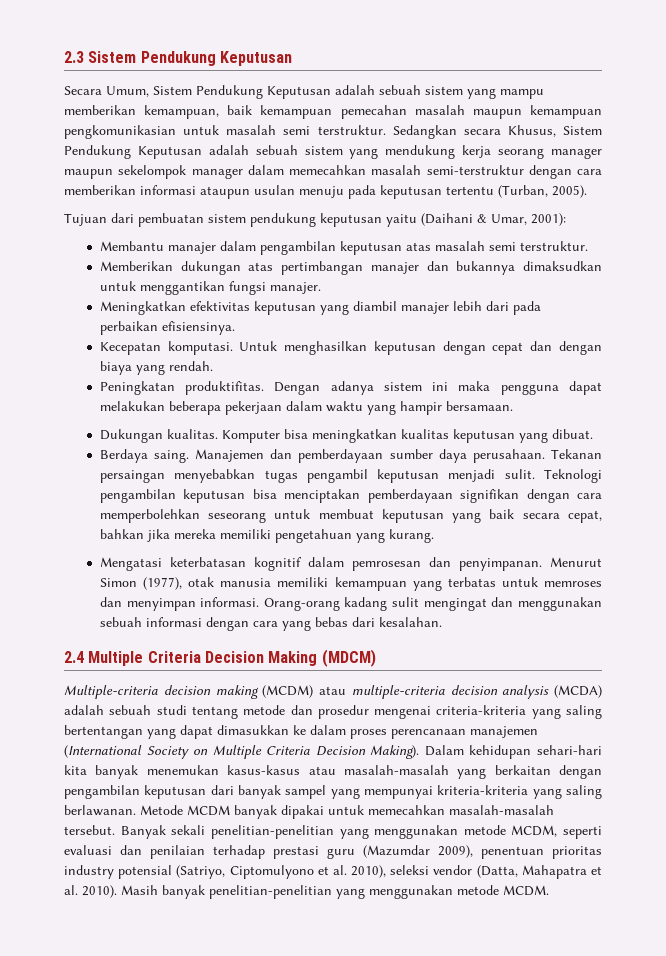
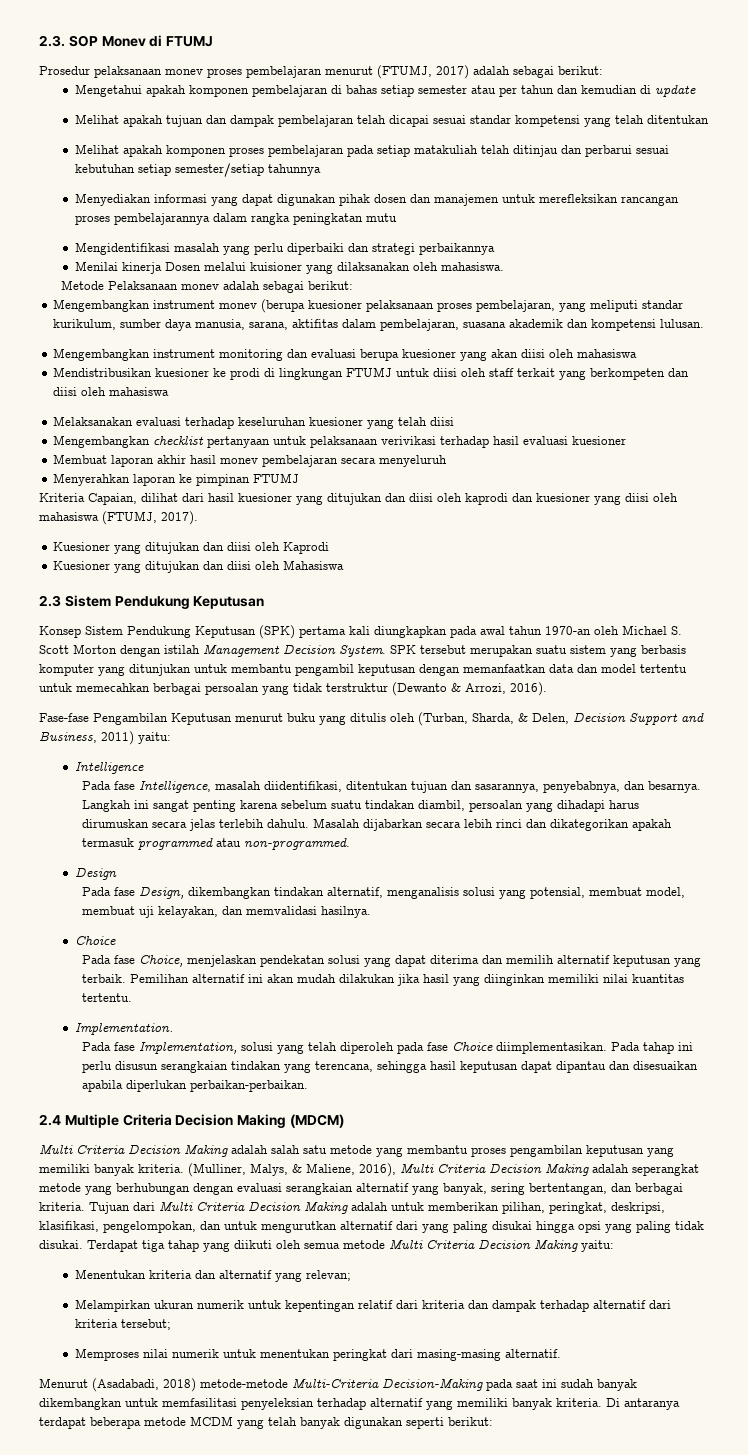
(64, 57) none -> [39,35,214,47] [39,65,603,79] [74,84,696,97] [74,114,709,127] [74,144,669,157] [74,163,321,177] [74,193,679,206] [74,213,397,225] [74,242,495,255] [74,261,504,274] [60,280,353,293] [53,299,684,313] [53,319,705,331] [53,348,638,361] [53,367,690,380] [53,387,170,396] [53,416,455,429] [53,435,627,448] [53,454,448,467] [53,473,300,486] [39,493,678,505] [39,511,198,525] [53,542,330,554] [53,560,345,573] 2.3. SOP Monev di FTUMJ // Prosedur pelaksanaan monev proses pembelajaran menurut (FTUMJ, 2017) adalah sebagai berikut: // Mengetahui apakah komponen pembelajaran di bahas setiap semester atau per tahun dan kemudian di update // Melihat apakah tujuan dan dampak pembelajaran telah dicapai sesuai standar kompetensi yang telah ditentukan // Melihat apakah komponen proses pembelajaran pada setiap matakuliah telah ditinjau dan perbarui sesuai kebutuhan setiap semester/setiap tahunnya // Menyediakan informasi yang dapat digunakan pihak dosen dan manajemen untuk merefleksikan rancangan proses pembelajarannya dalam rangka peningkatan mutu // Mengidentifikasi masalah yang perlu diperbaiki dan strategi perbaikannya // Menilai kinerja Dosen melalui kuisioner yang dilaksanakan oleh mahasiswa. // Metode Pelaksanaan monev adalah sebagai berikut: // Mengembangkan instrument monev (berupa kuesioner pelaksanaan proses pembelajaran, yang meliputi standar kurikulum, sumber daya manusia, sarana, aktifitas dalam pembelajaran, suasana akademik dan kompetensi lulusan. // Mengembangkan instrument monitoring dan evaluasi berupa kuesioner yang akan diisi oleh mahasiswa // Mendistribusikan kuesioner ke prodi di lingkungan FTUMJ untuk diisi oleh staff terkait yang berkompeten dan diisi oleh mahasiswa // Melaksanakan evaluasi terhadap keseluruhan kuesioner yang telah diisi // Mengembangkan checklist pertanyaan untuk pelaksanaan verivikasi terhadap hasil evaluasi kuesioner // Membuat laporan akhir hasil monev pembelajaran secara menyeluruh // Menyerahkan laporan ke pimpinan FTUMJ // Kriteria Capaian, dilihat dari hasil kuesioner yang ditujukan dan diisi oleh kaprodi dan kuesioner yang diisi oleh mahasiswa (FTUMJ, 2017). // Kuesioner yang ditujukan dan diisi oleh Kaprodi // Kuesioner yang ditujukan dan diisi oleh Mahasiswa //
[64,85,544,99] [64,105,603,119] [64,125,602,139] [64,145,603,159] [64,165,602,179] [64,185,587,199] [64,213,566,227] [99,241,588,255] [99,261,603,275] [99,281,321,295] [99,301,541,315] [99,321,235,335] [99,341,602,355] [99,361,213,375] [99,381,602,395] [99,401,513,415] [99,429,593,443] [99,449,602,463] [99,469,602,483] [99,489,602,503] [99,509,602,523] [99,529,434,543] [99,557,602,571] [99,577,602,591] [99,597,602,611] [99,617,442,631] Secara Umum, Sistem Pendukung Keputusan adalah sebuah sistem yang mampu memberikan kemampuan, baik kemampuan pemecahan masalah maupun kemampuan pengkomunikasian untuk masalah semi terstruktur. Sedangkan secara Khusus, Sistem Pendukung Keputusan adalah sebuah sistem yang mendukung kerja seorang manager maupun sekelompok manager dalam memecahkan masalah semi-terstruktur dengan cara memberikan informasi ataupun usulan menuju pada keputusan tertentu (Turban, 2005). // Tujuan dari pembuatan sistem pendukung keputusan yaitu (Daihani & Umar, 2001): // Membantu manajer dalam pengambilan keputusan atas masalah semi terstruktur. // Memberikan dukungan atas pertimbangan manajer dan bukannya dimaksudkan untuk menggantikan fungsi manajer. // Meningkatkan efektivitas keputusan yang diambil manajer lebih dari pada perbaikan efisiensinya. // Kecepatan komputasi. Untuk menghasilkan keputusan dengan cepat dan dengan biaya yang rendah. // Peningkatan produktifitas. Dengan adanya sistem ini maka pengguna dapat melakukan beberapa pekerjaan dalam waktu yang hampir bersamaan. // Dukungan kualitas. Komputer bisa meningkatkan kualitas keputusan yang dibuat. // Berdaya saing. Manajemen dan pemberdayaan sumber daya perusahaan. Tekanan persaingan menyebabkan tugas pengambil keputusan menjadi sulit. Teknologi pengambilan keputusan bisa menciptakan pemberdayaan signifikan dengan cara memperbolehkan seseorang untuk membuat keputusan yang baik secara cepat, bahkan jika mereka memiliki pengetahuan yang kurang. // Mengatasi keterbatasan kognitif dalam pemrosesan dan penyimpanan. Menurut Simon (1977), otak manusia memiliki kemampuan yang terbatas untuk memroses dan menyimpan informasi. Orang-orang kadang sulit mengingat dan menggunakan sebuah informasi dengan cara yang bebas dari kesalahan. -> [39,625,682,639] [39,644,686,657] [39,664,687,676] [39,682,547,696] [39,712,704,726] [39,731,171,745] [74,762,144,774] [82,781,702,793] [82,800,640,812] [82,818,673,831] [82,838,351,850] [74,867,117,880] [82,886,686,899] [82,906,372,918] [74,936,116,945] [82,955,702,967] [82,974,685,986] [82,993,133,1002] [74,1023,173,1035] [82,1042,694,1054] [82,1061,699,1073] [82,1080,309,1092] Konsep Sistem Pendukung Keputusan (SPK) pertama kali diungkapkan pada awal tahun 1970-an oleh Michael S. Scott Morton dengan istilah Management Decision System. SPK tersebut merupakan suatu sistem yang berbasis komputer yang ditunjukan untuk membantu pengambil keputusan dengan memanfaatkan data dan model tertentu untuk memecahkan berbagai persoalan yang tidak terstruktur (Dewanto & Arrozi, 2016). // Fase-fase Pengambilan Keputusan menurut buku yang ditulis oleh (Turban, Sharda, & Delen, Decision Support and Business, 2011) yaitu: // Intelligence // Pada fase Intelligence, masalah diidentifikasi, ditentukan tujuan dan sasarannya, penyebabnya, dan besarnya. Langkah ini sangat penting karena sebelum suatu tindakan diambil, persoalan yang dihadapi harus dirumuskan secara jelas terlebih dahulu. Masalah dijabarkan secara lebih rinci dan dikategorikan apakah termasuk programmed atau non-programmed. // Design // Pada fase Design, dikembangkan tindakan alternatif, menganalisis solusi yang potensial, membuat model, membuat uji kelayakan, dan memvalidasi hasilnya. // Choice // Pada fase Choice, menjelaskan pendekatan solusi yang dapat diterima dan memilih alternatif keputusan yang terbaik. Pemilihan alternatif ini akan mudah dilakukan jika hasil yang diinginkan memiliki nilai kuantitas tertentu. // Implementation. // Pada fase Implementation, solusi yang telah diperoleh pada fase Choice diimplementasikan. Pada tahap ini perlu disusun serangkaian tindakan yang terencana, sehingga hasil keputusan dapat dipantau dan disesuaikan apabila diperlukan perbaikan-perbaikan.
[64,685,602,699] [64,705,602,719] [64,725,538,739] [64,745,602,759] [64,765,602,779] [64,785,602,799] [64,805,554,819] [64,825,602,839] [64,845,602,859] [64,865,602,879] [64,885,549,899] Multiple-criteria decision making (MCDM) atau multiple-criteria decision analysis (MCDA) adalah sebuah studi tentang metode dan prosedur mengenai criteria-kriteria yang saling bertentangan yang dapat dimasukkan ke dalam proses perencanaan manajemen (International Society on Multiple Criteria Decision Making). Dalam kehidupan sehari-hari kita banyak menemukan kasus-kasus atau masalah-masalah yang berkaitan dengan pengambilan keputusan dari banyak sampel yang mempunyai kriteria-kriteria yang saling berlawanan. Metode MCDM banyak dipakai untuk memecahkan masalah-masalah tersebut. Banyak sekali penelitian-penelitian yang menggunakan metode MCDM, seperti evaluasi dan penilaian terhadap prestasi guru (Mazumdar 2009), penentuan prioritas industry potensial (Satriyo, Ciptomulyono et al. 2010), seleksi vendor (Datta, Mahapatra et al. 2010). Masih banyak penelitian-penelitian yang menggunakan metode MCDM. -> [39,1144,674,1157] [39,1163,699,1177] [39,1183,683,1195] [39,1201,665,1214] [39,1221,704,1233] [39,1239,614,1252] [74,1269,351,1282] [74,1299,671,1312] [74,1319,171,1330] [74,1348,561,1361] [39,1378,637,1392] [39,1398,680,1410] [39,1416,493,1429] Multi Criteria Decision Making adalah salah satu metode yang membantu proses pengambilan keputusan yang memiliki banyak kriteria. (Mulliner, Malys, & Maliene, 2016), Multi Criteria Decision Making adalah seperangkat metode yang berhubungan dengan evaluasi serangkaian alternatif yang banyak, sering bertentangan, dan berbagai kriteria. Tujuan dari Multi Criteria Decision Making adalah untuk memberikan pilihan, peringkat, deskripsi, klasifikasi, pengelompokan, dan untuk mengurutkan alternatif dari yang paling disukai hingga opsi yang paling tidak disukai. Terdapat tiga tahap yang diikuti oleh semua metode Multi Criteria Decision Making yaitu: // Menentukan kriteria dan alternatif yang relevan; // Melampirkan ukuran numerik untuk kepentingan relatif dari kriteria dan dampak terhadap alternatif dari kriteria tersebut; // Memproses nilai numerik untuk menentukan peringkat dari masing-masing alternatif. // Menurut (Asadabadi, 2018) metode-metode Multi-Criteria Decision-Making pada saat ini sudah banyak dikembangkan untuk memfasilitasi penyeleksian terhadap alternatif yang memiliki banyak kriteria. Di antaranya terdapat beberapa metode MCDM yang telah banyak digunakan seperti berikut:

